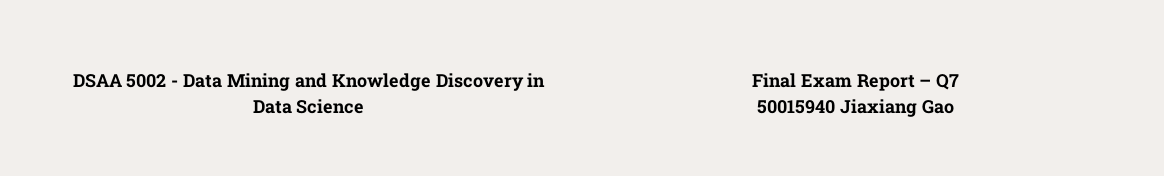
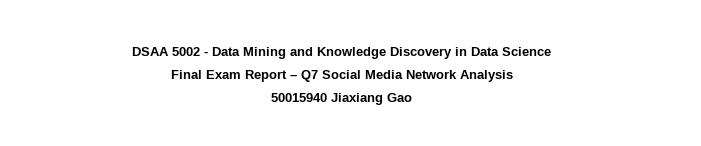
(960, 82) none -> [321,70,513,82] Social Media Network Analysis

